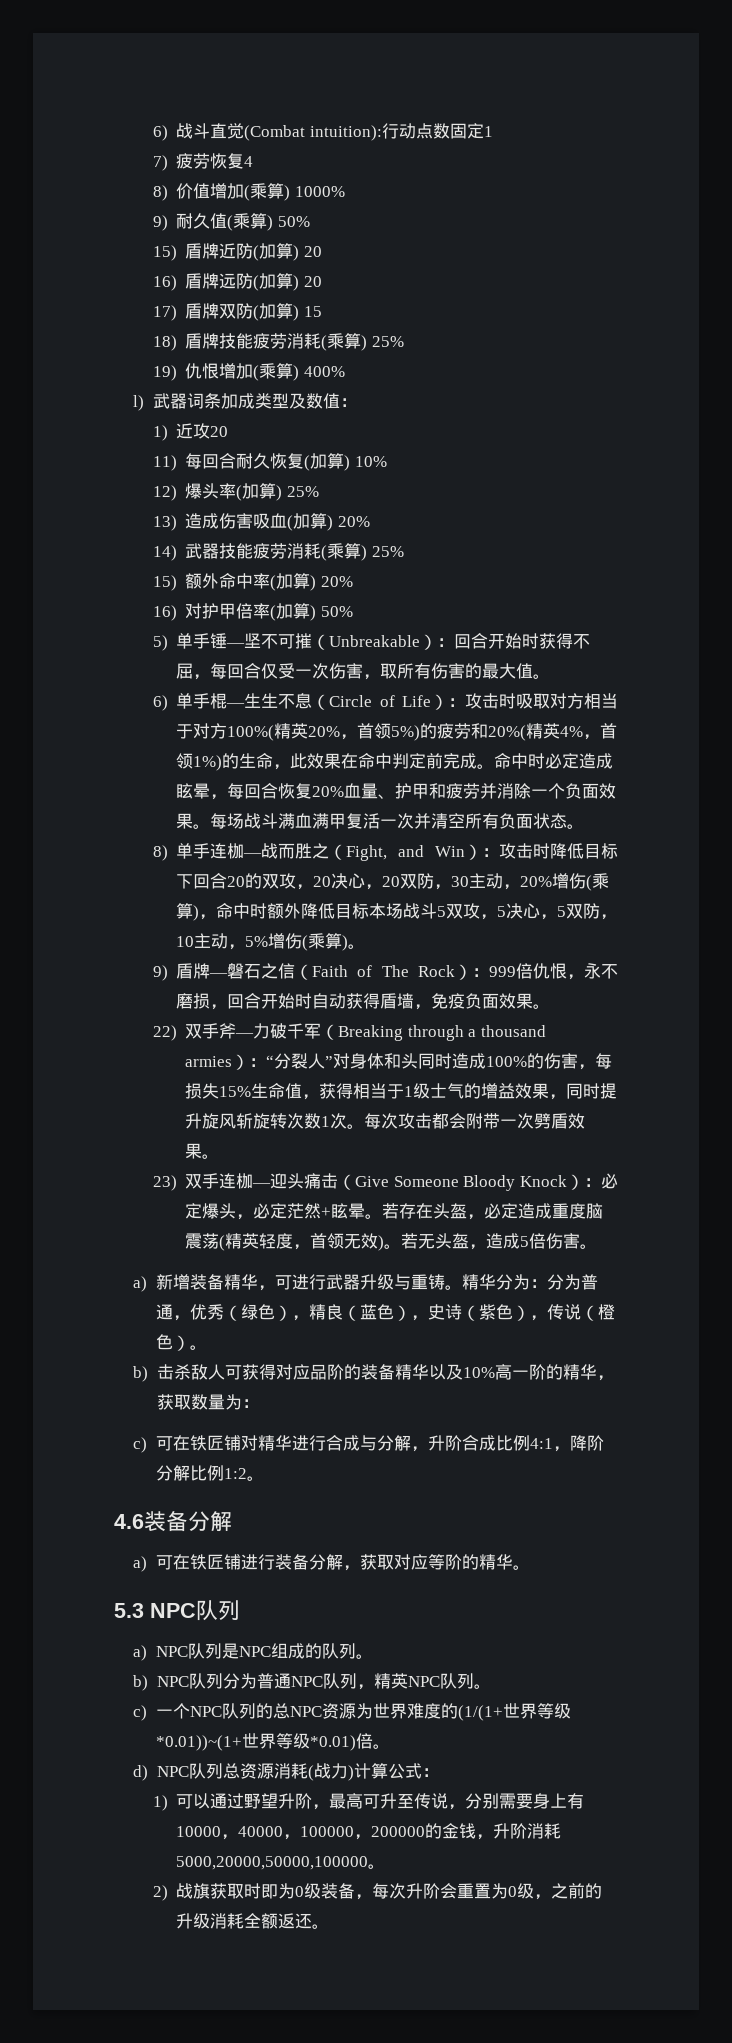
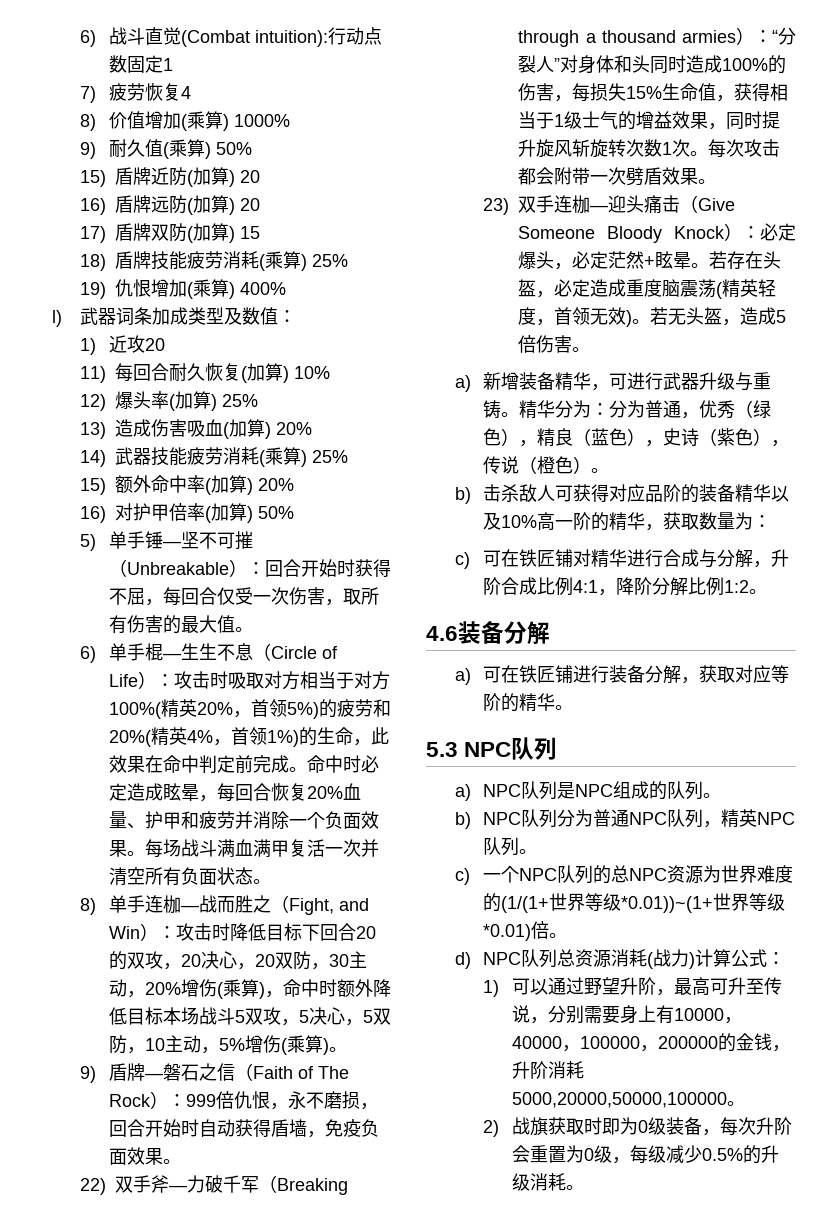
[551,1883,586,1899] 之前 -> [630,1145,744,1164] 每级减少0.5%
[244,1913,313,1929] 全额返还 -> (567, 1182) none

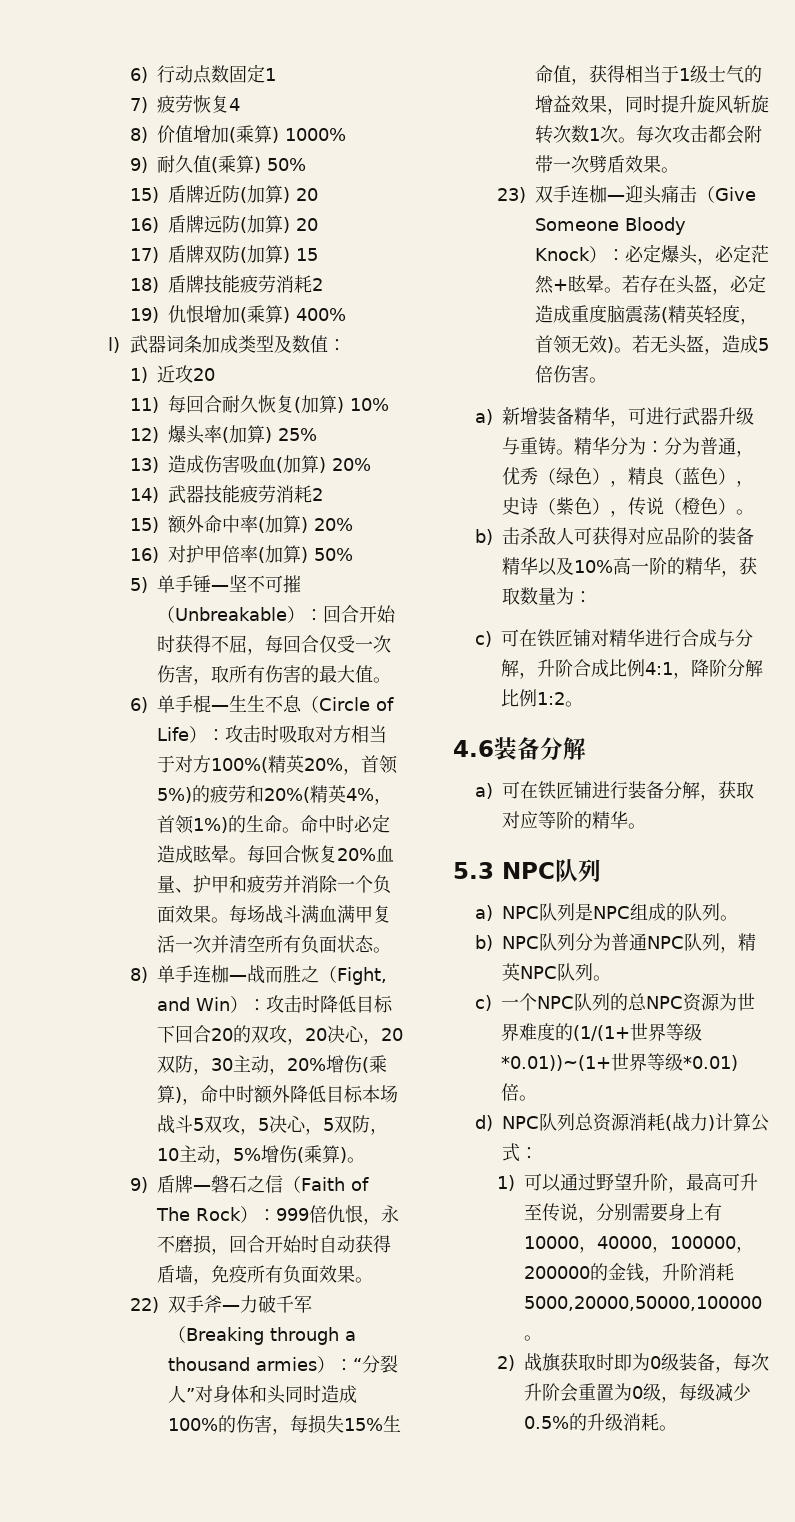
[80,27,329,47] 6)战斗直觉(Combat intuition): -> [129,67,148,83] 6)
[259,251,349,271] (乘算) 25% -> [311,278,323,291] 2
[259,447,349,467] (乘算) 25% -> [311,488,323,501] 2
[353,727,390,746] [109,755,290,773] ，此效果在命中判定前完成 -> (282, 824) none
[199,795,218,802] ， -> [228,857,247,863] 。
(362, 1128) none -> [246,1265,283,1283] 所有

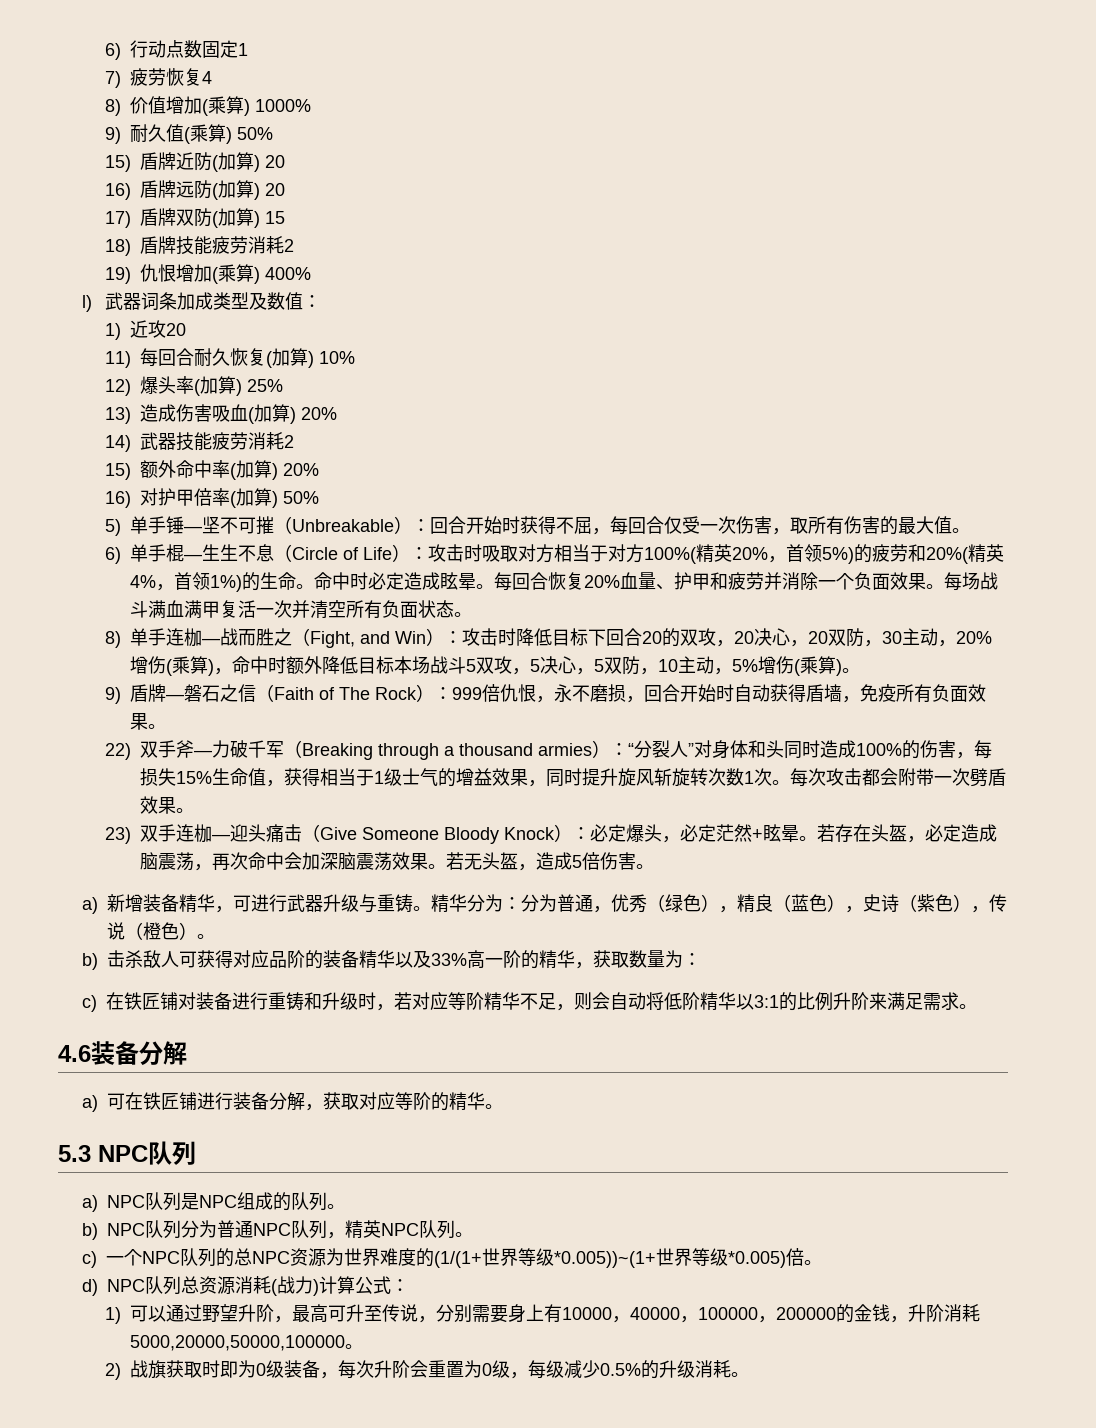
[570,305,758,325] [534,335,614,354] 重度脑震荡(精英轻度，首领无效) -> [140,852,429,871] 脑震荡，再次命中会加深脑震荡效果
[573,560,613,573] 10% -> [430,953,467,966] 33%
[500,629,519,647] 可 -> (97, 1003) none
[608,629,753,647] [500,659,763,679] [500,689,565,707] 精华进行合成与分解，升阶合成比例4:1，降阶分解比例1:2 -> [195,992,959,1011] 装备进行重铸和升级时，若对应等阶精华不足，则会自动将低阶精华以3:1的比例升阶来满足需求
[500,1053,738,1071] *0.01))~(1+世界等级*0.01) -> [553,1248,786,1268] *0.005))~(1+世界等级*0.005)

